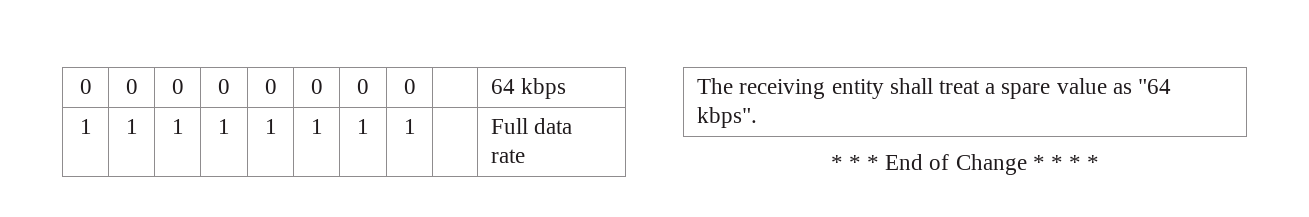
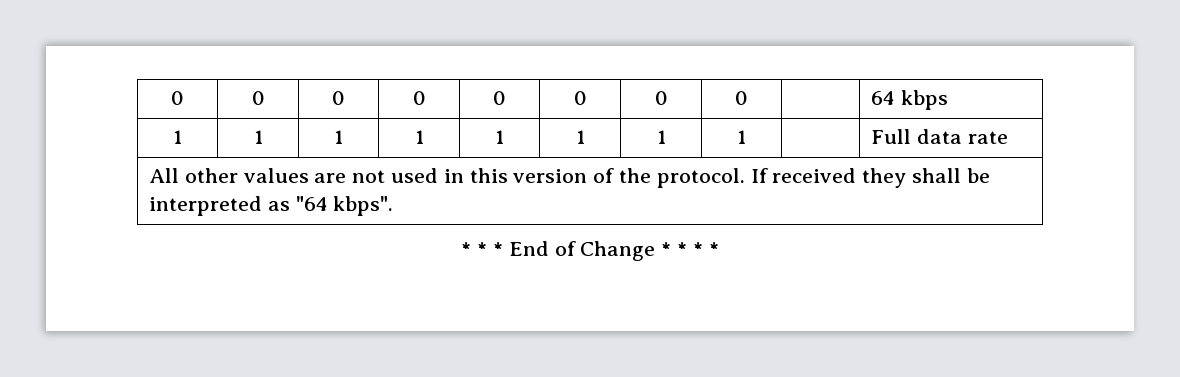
[697,78,1107,99] The receiving entity shall treat a spare value -> [148,168,990,188] [148,196,262,216] All other values are not used in this version of the protocol. If received they shall be interpreted

